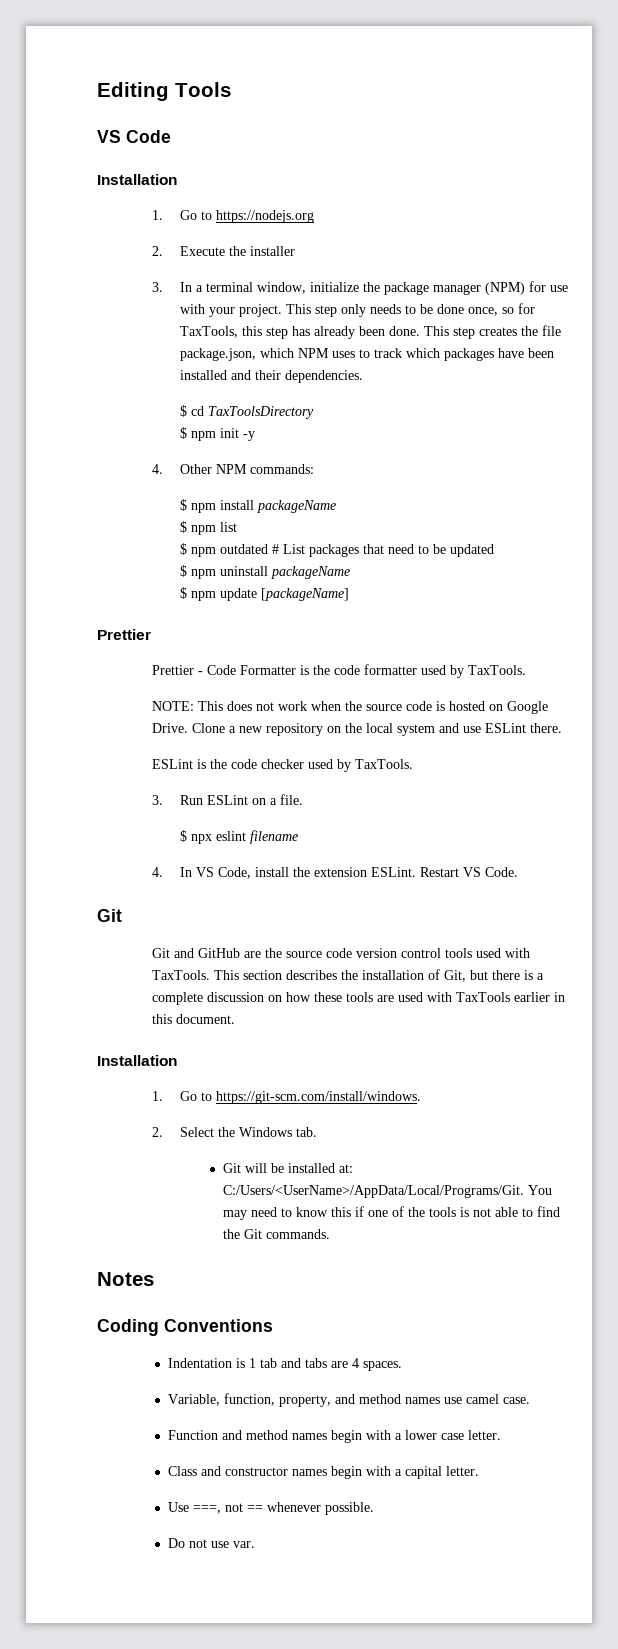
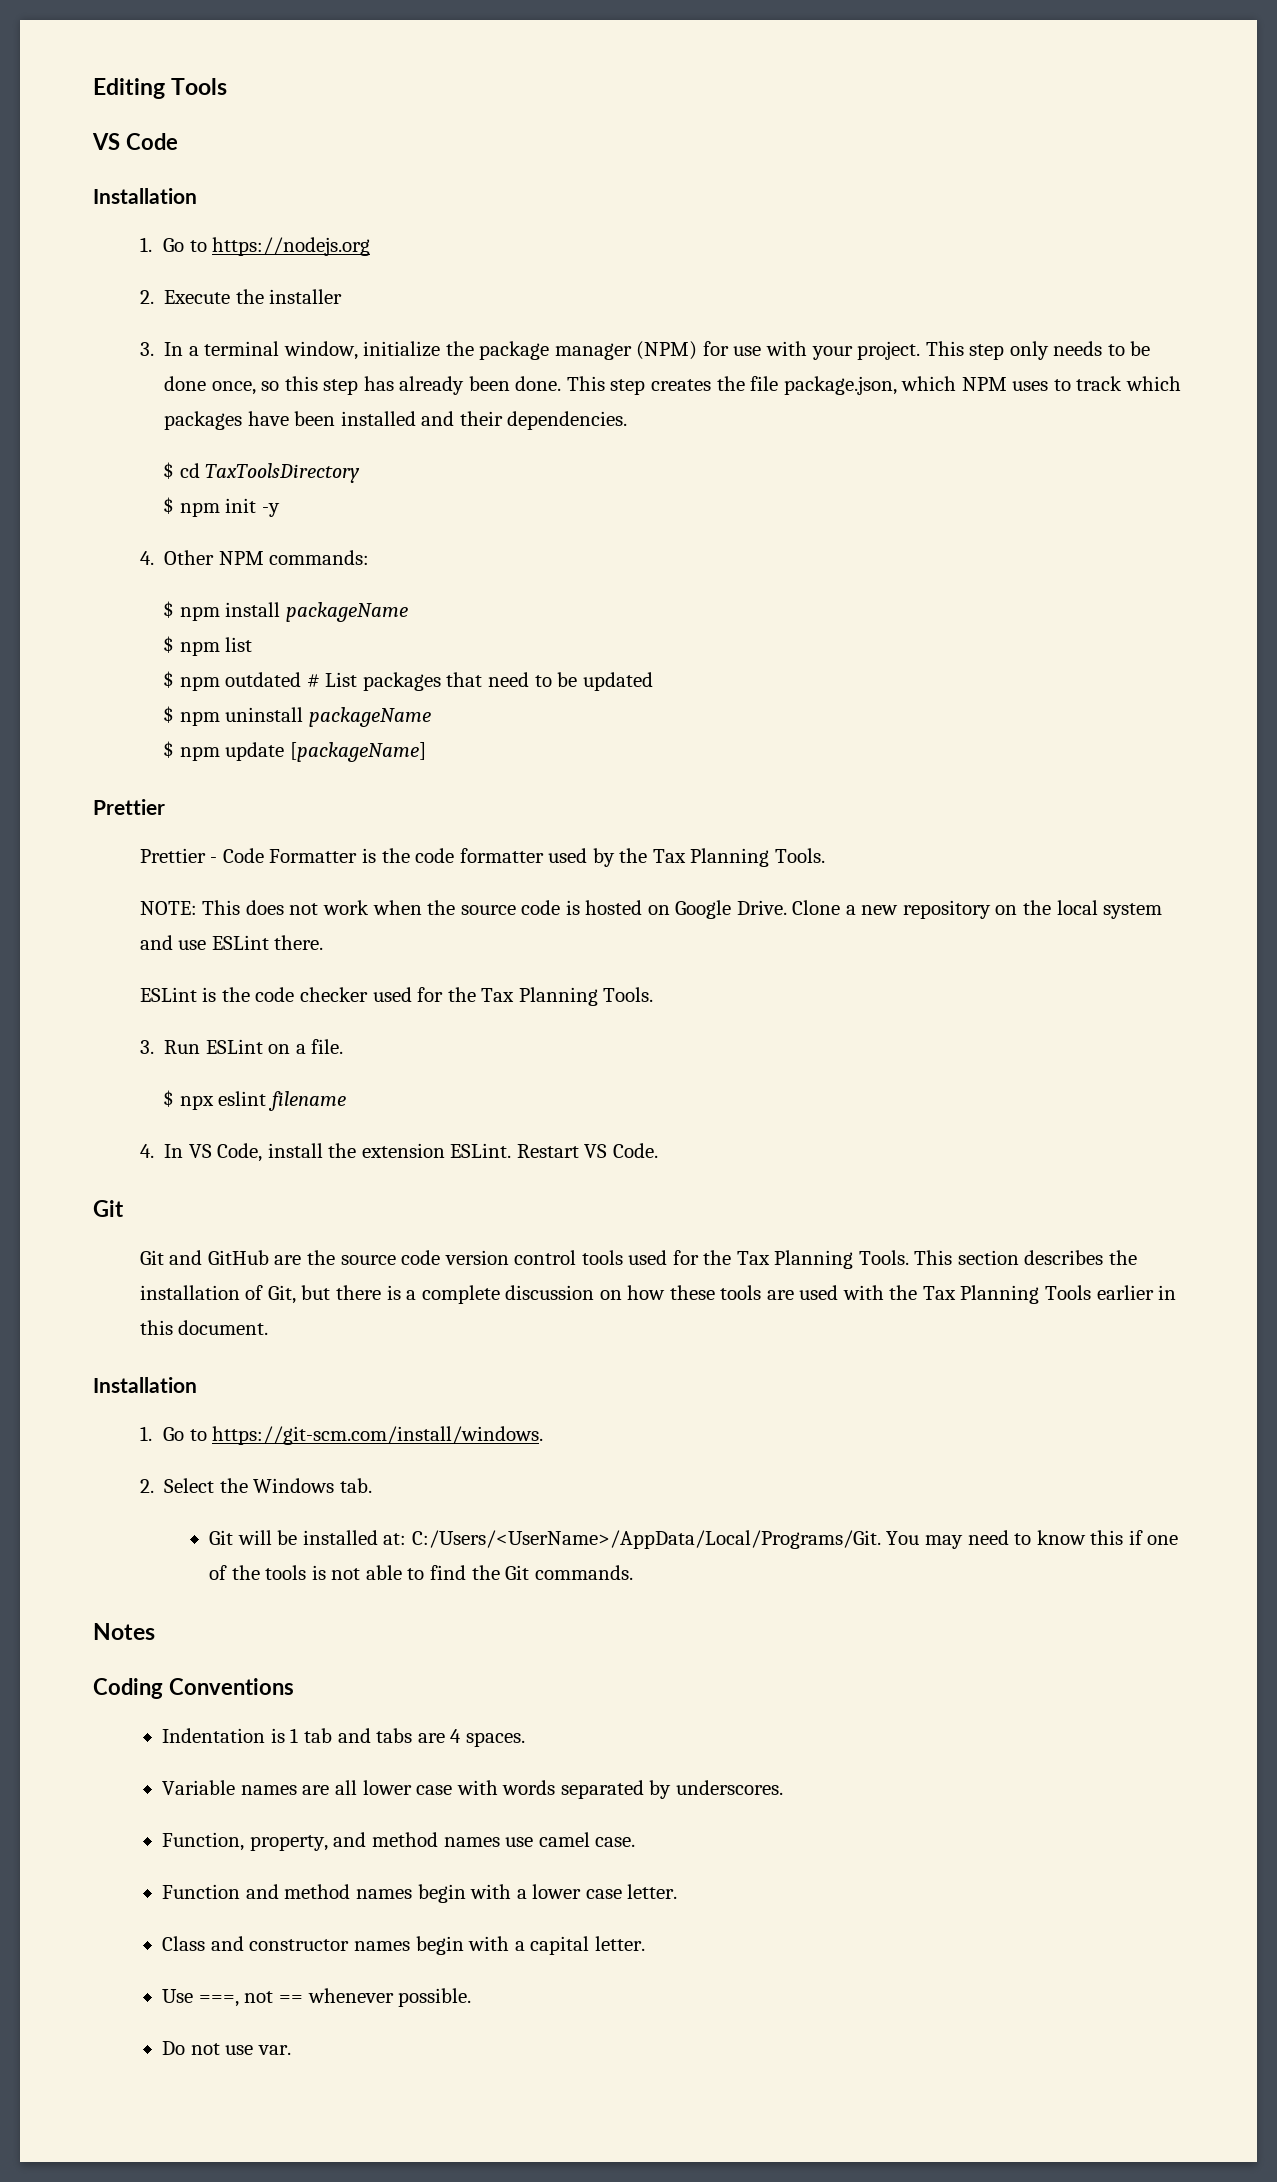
[518,303,536,314] [180,326,239,338] for TaxTools, -> (280, 386) none
[468,665,527,675] TaxTools. -> [619,848,825,867] the Tax Planning Tools.
[337,759,414,772] by TaxTools. -> [417,987,654,1006] for the Tax Planning Tools.
[505,948,531,958] [152,970,211,980] with TaxTools. -> [672,1250,909,1269] for the Tax Planning Tools.
[456,992,511,1002] TaxTools -> [889,1285,1092,1304] the Tax Planning Tools
[167,1393,275,1406] Variable, function, -> [162,1780,783,1799] [162,1832,245,1851] Variable names are all lower case with words separated by underscores. // Function,

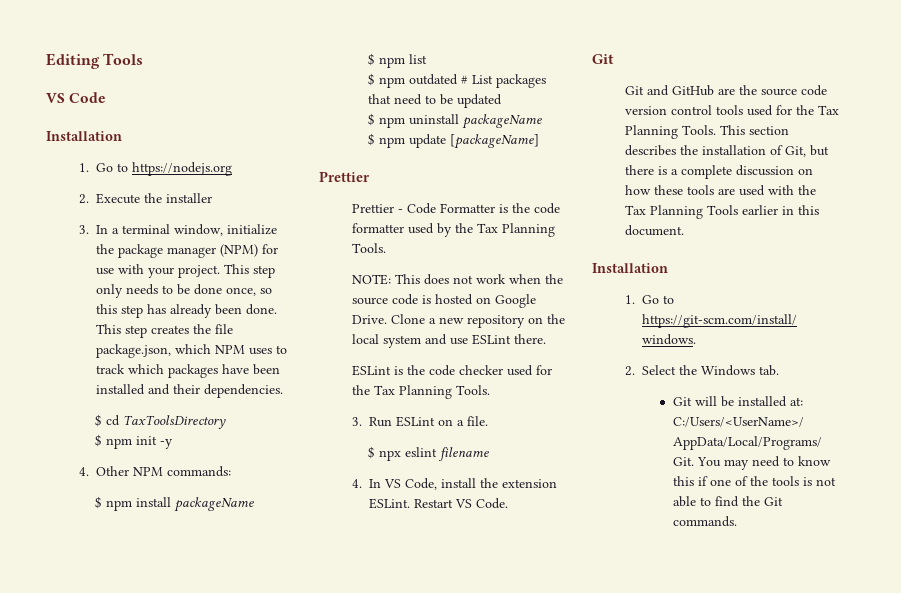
[93,1623,155,1640] [93,1678,294,1699] [162,1728,525,1747] [162,1780,783,1799] [162,1832,636,1851] [162,1884,678,1903] [162,1936,645,1955] [162,1988,472,2007] [162,2041,291,2055] // Notes // Coding Conventions // Indentation is 1 tab and tabs are 4 spaces. // Variable names are all lower case with words separated by underscores. // Function, property, and method names use camel case. // Function and method names begin with a lower case letter. // Class and constructor names begin with a capital letter. // Use ===, not == whenever possible. // Do not use var. -> (738, 521) none

